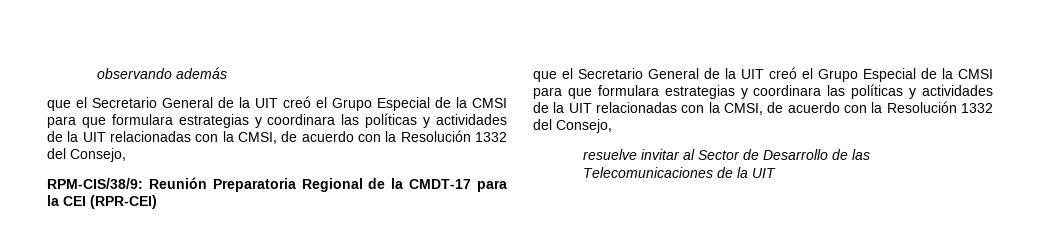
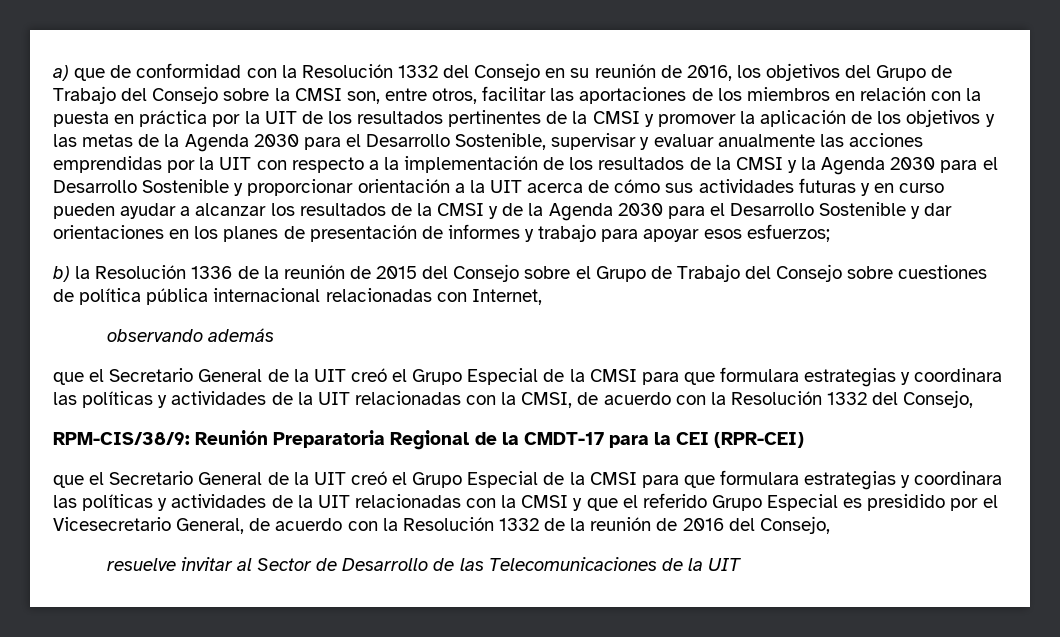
(96, 73) none -> [53,63,953,81] [53,86,982,104] [53,109,995,127] [53,133,923,152] [53,156,998,175] [53,178,945,196] [53,202,953,221] [53,224,830,242] [53,264,988,282] [53,288,542,305] a) que de conformidad con la Resolución 1332 del Consejo en su reunión de 2016, los objetivos del Grupo de Trabajo del Consejo sobre la CMSI son, entre otros, facilitar las aportaciones de los miembros en relación con la puesta en práctica por la UIT de los resultados pertinentes de la CMSI y promover la aplicación de los objetivos y las metas de la Agenda 2030 para el Desarrollo Sostenible, supervisar y evaluar anualmente las acciones emprendidas por la UIT con respecto a la implementación de los resultados de la CMSI y la Agenda 2030 para el Desarrollo Sostenible y proporcionar orientación a la UIT acerca de cómo sus actividades futuras y en curso pueden ayudar a alcanzar los resultados de la CMSI y de la Agenda 2030 para el Desarrollo Sostenible y dar orientaciones en los planes de presentación de informes y trabajo para apoyar esos esfuerzos; // b) la Resolución 1336 de la reunión de 2015 del Consejo sobre el Grupo de Trabajo del Consejo sobre cuestiones de política pública internacional relacionadas con Internet, //
[724,101,993,115] CMSI, de acuerdo con la Resolución 1332 -> [521,493,998,511] [53,517,724,534] CMSI y que el referido Grupo Especial es presidido por el Vicesecretario General, de acuerdo con la Resolución 1332 de la reunión de 2016

